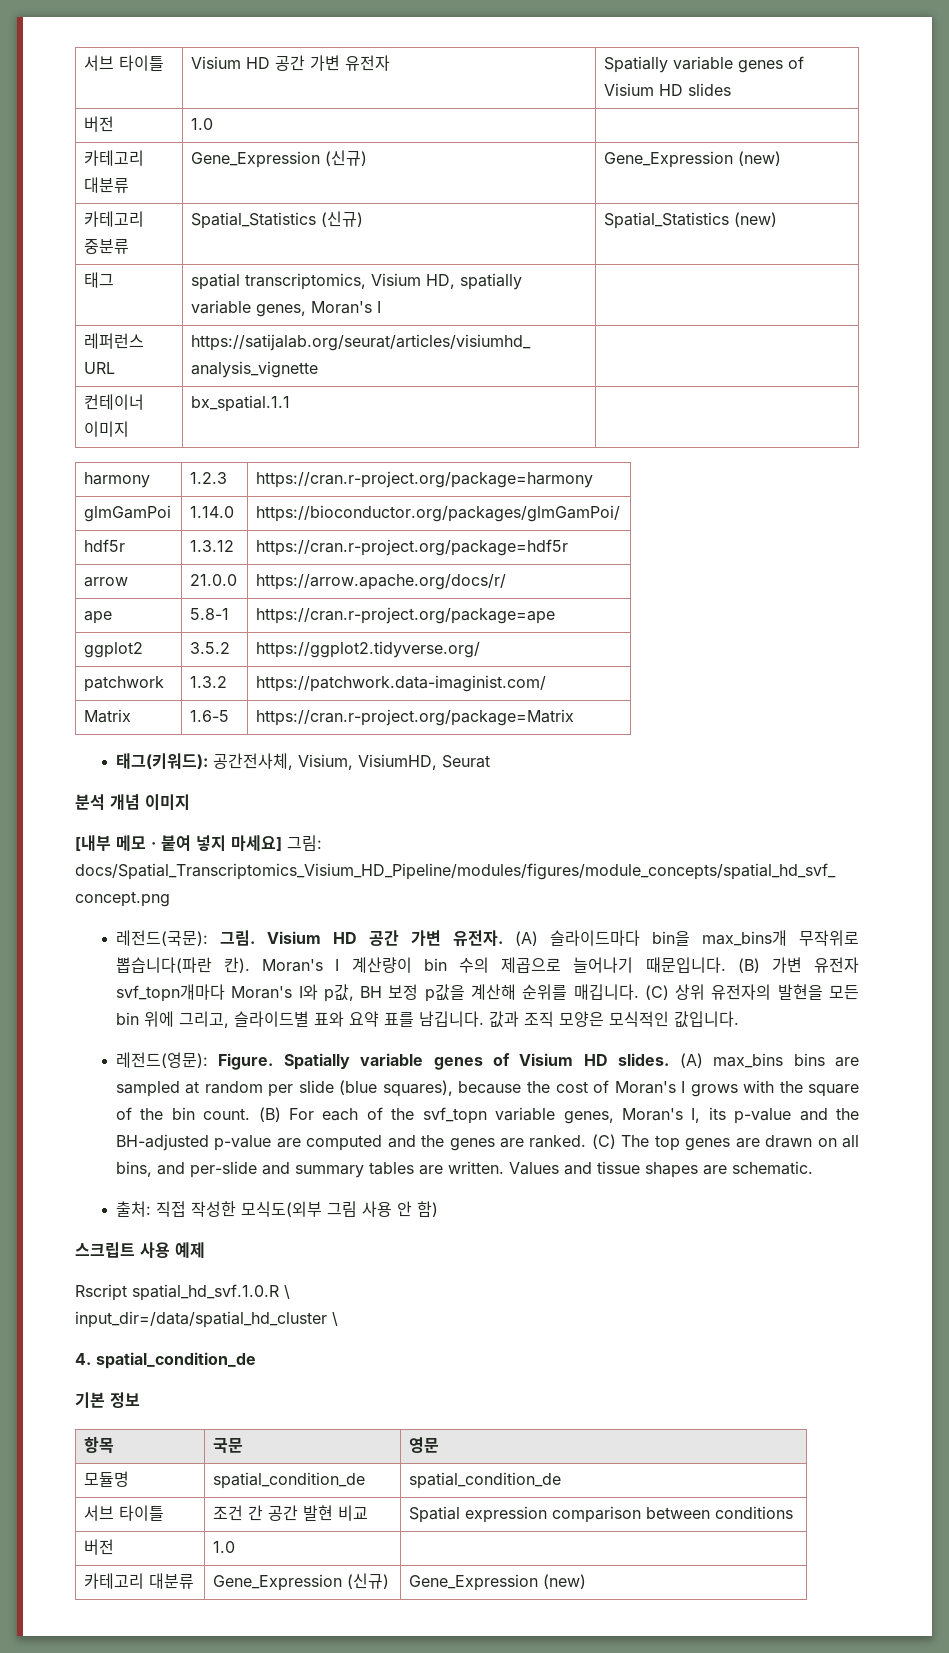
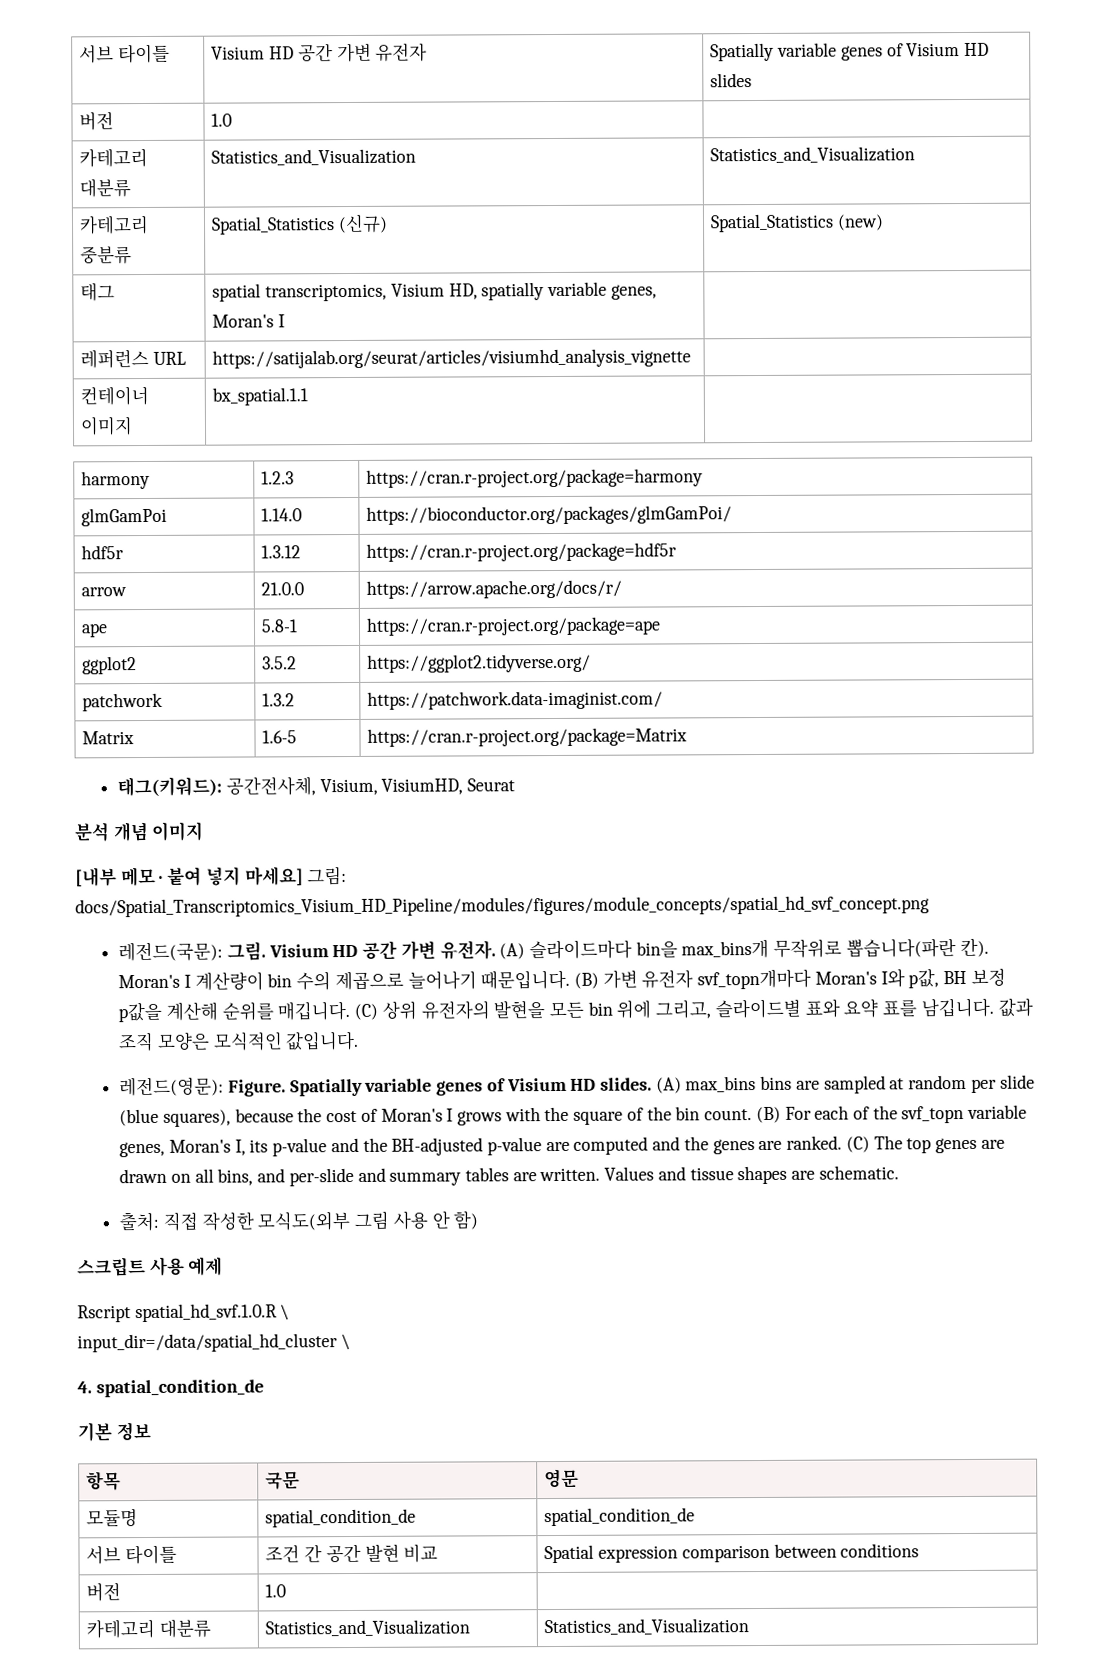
[191,150,368,168] [604,151,782,168] Gene_Expression (신규) | Gene_Expression (new) -> [211,148,417,166] [710,146,916,164] Statistics_and_Visualization | Statistics_and_Visualization
[213,1573,390,1591] [409,1574,587,1591] Gene_Expression (신규) | Gene_Expression (new) -> [265,1619,471,1637] [544,1618,750,1636] Statistics_and_Visualization | Statistics_and_Visualization

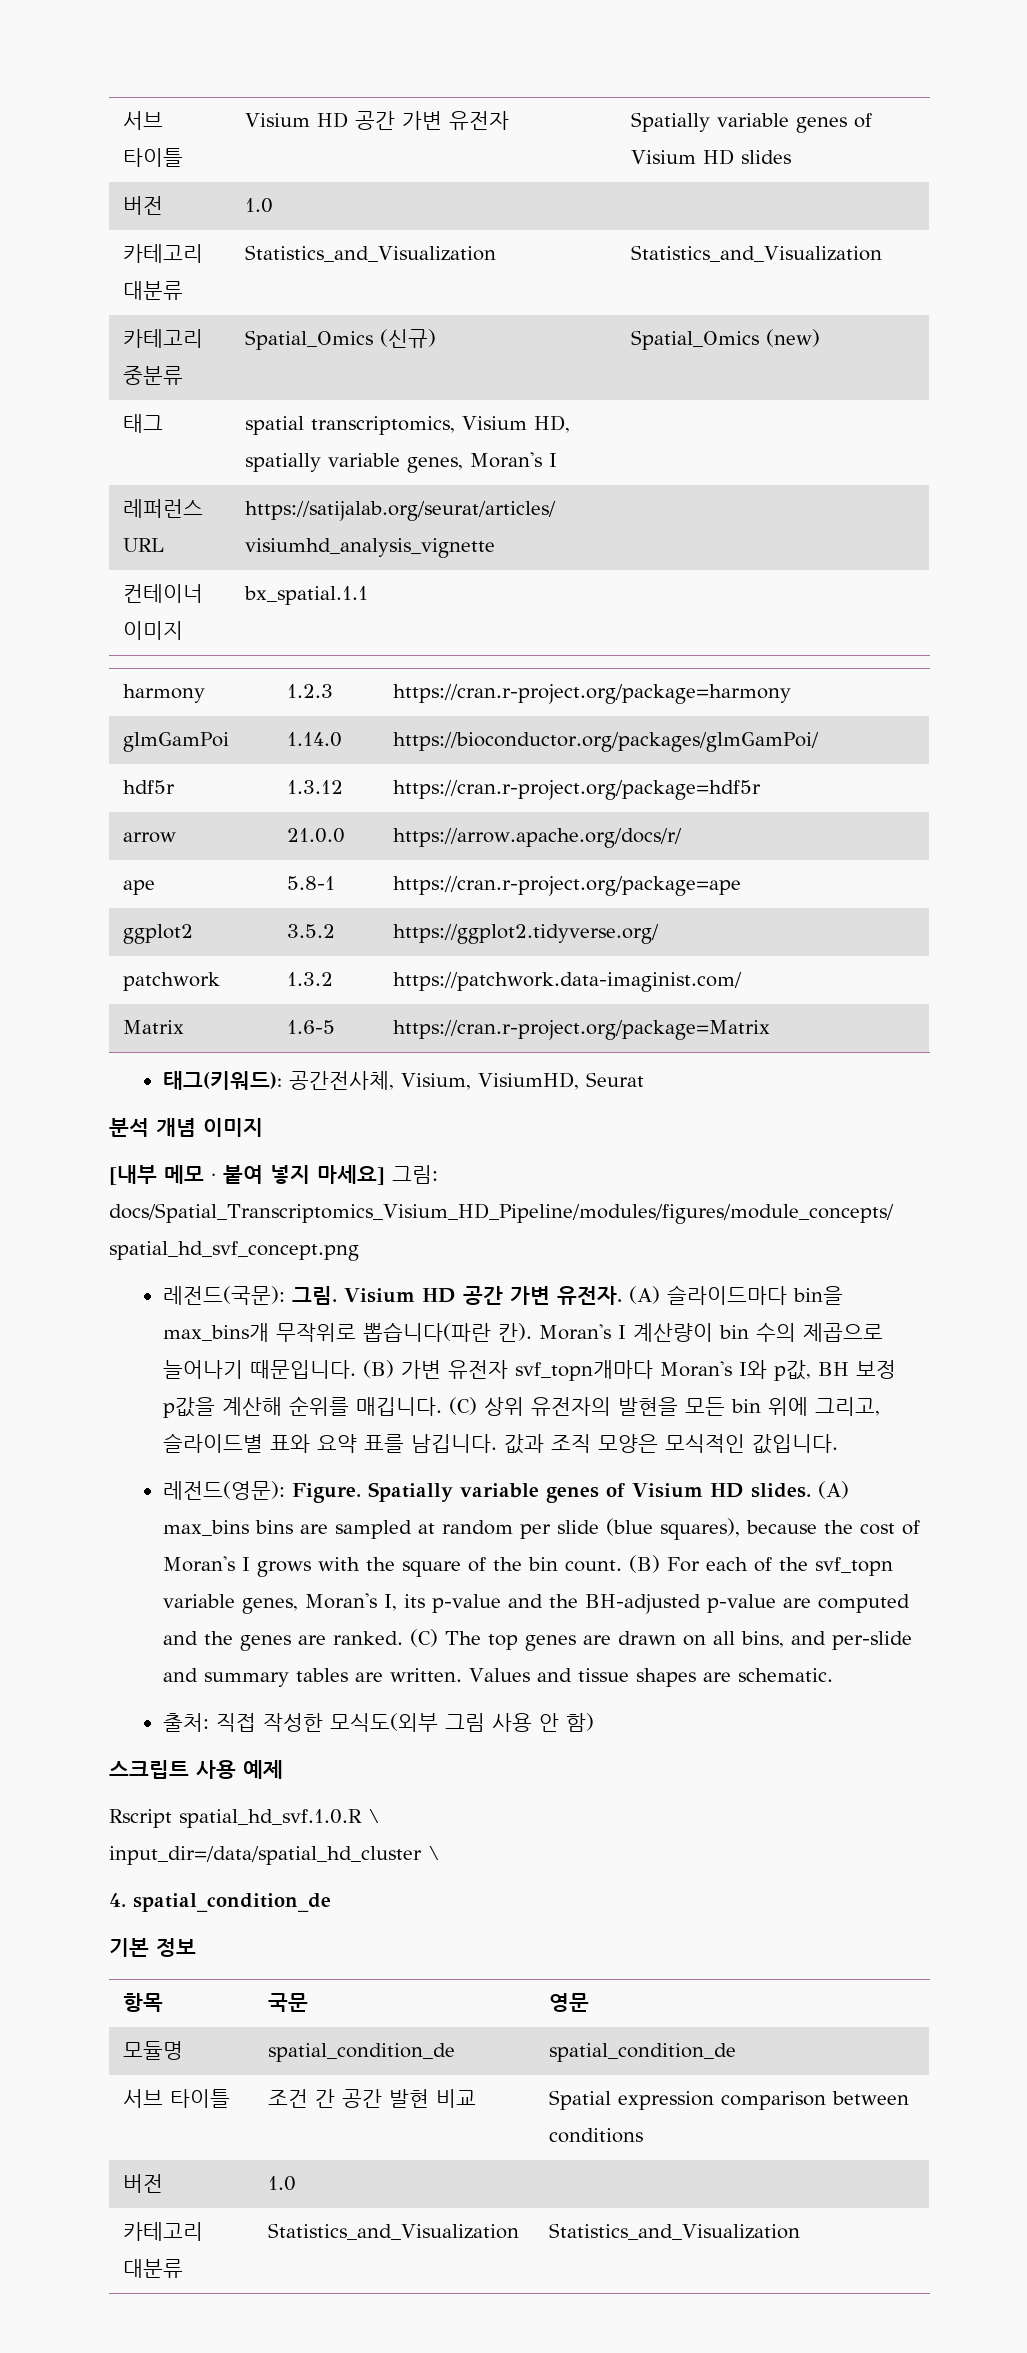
[211,216,336,235] Spatial_Statistics -> [245,330,374,350] Spatial_Omics
[710,213,835,233] Spatial_Statistics -> [631,330,760,350] Spatial_Omics

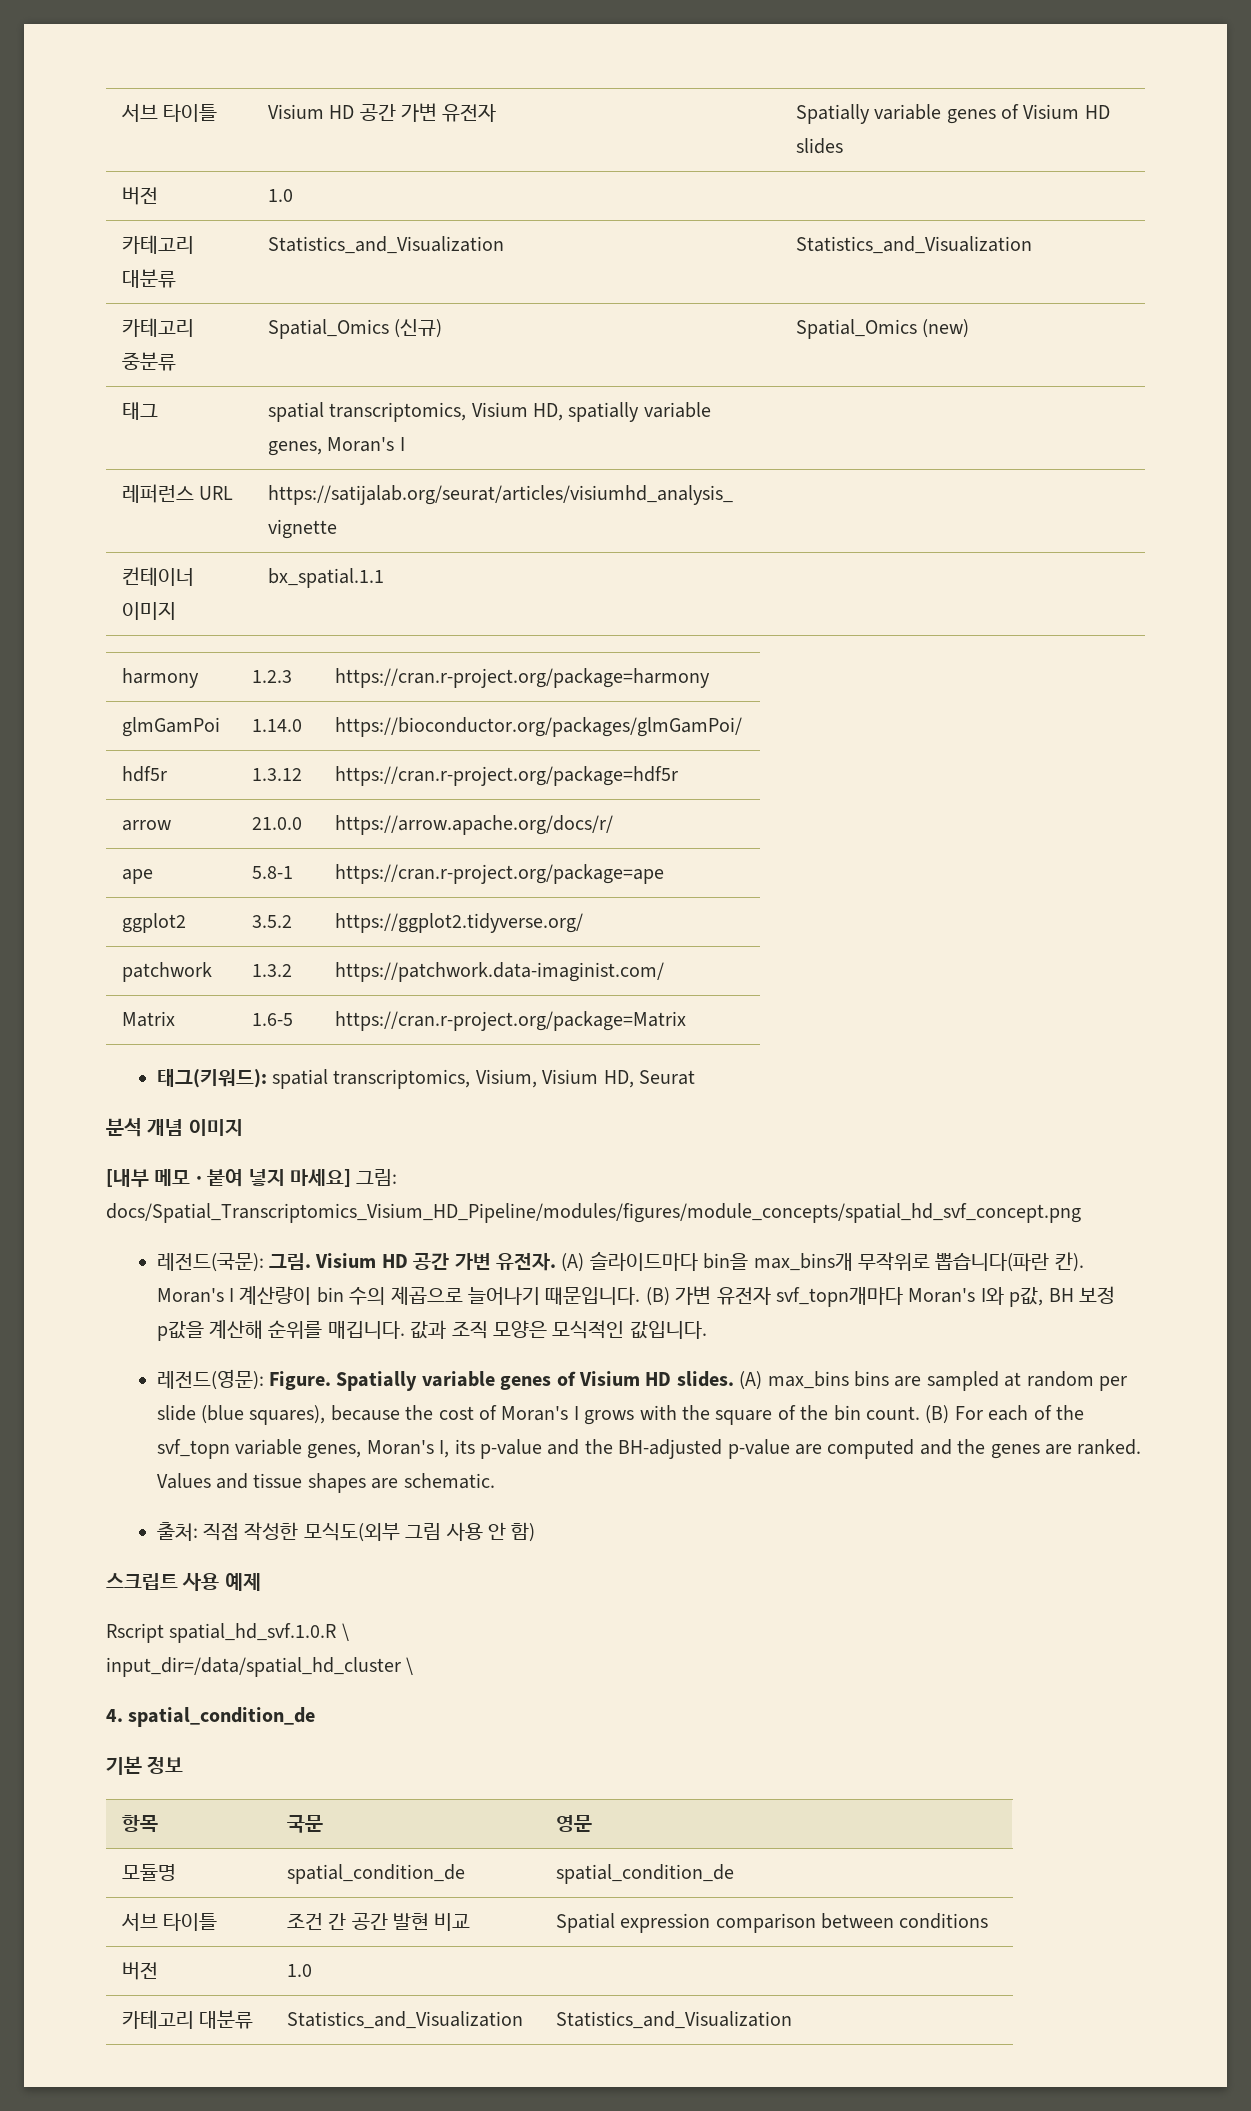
[288,1071,579,1090] 공간전사체, Visium, VisiumHD, -> [271,1069,634,1089] spatial transcriptomics, Visium, Visium HD,
[448,1397,880,1416] [162,1433,497,1453] (C) 상위 유전자의 발현을 모든 bin 위에 그리고, 슬라이드별 표와 요약 표를 남깁니다. -> (405, 1330) none
[409,1629,912,1651] [162,1668,462,1687] (C) The top genes are drawn on all bins, and per-slide and summary tables are written. -> (1142, 1447) none

